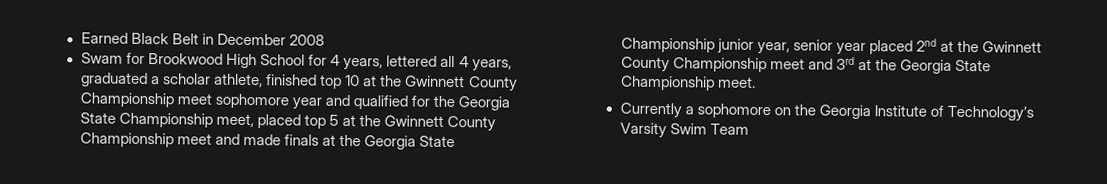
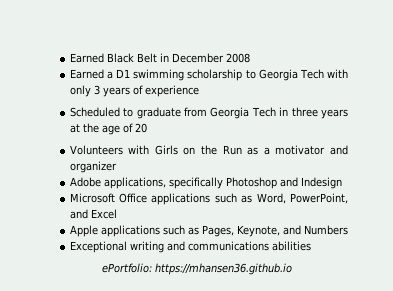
[80,52,512,72] [80,72,518,92] [79,92,511,111] [79,112,497,132] [79,132,456,150] [620,37,1043,56] [620,56,992,74] [620,75,757,91] [619,102,1035,122] [619,122,750,139] Swam for Brookwood High School for 4 years, lettered all 4 years, graduated a scholar athlete, finished top 10 at the Gwinnett County Championship meet sophomore year and qualified for the Georgia State Championship meet, placed top 5 at the Gwinnett County Championship meet and made finals at the Georgia State Championship junior year, senior year placed 2nd at the Gwinnett County Championship meet and 3rd at the Georgia State Championship meet. // Currently a sophomore on the Georgia Institute of Technology’s Varsity Swim Team -> [69,69,348,81] [69,85,199,97] [69,107,348,119] [69,123,147,135] [69,145,349,155] [69,161,117,173] [69,177,342,189] [69,193,348,205] [69,209,117,219] [69,225,348,237] [69,241,311,253] [101,263,292,275] Earned a D1 swimming scholarship to Georgia Tech with only 3 years of experience // Scheduled to graduate from Georgia Tech in three years at the age of 20 // Volunteers with Girls on the Run as a motivator and organizer // Adobe applications, specifically Photoshop and Indesign // Microsoft Office applications such as Word, PowerPoint, and Excel // Apple applications such as Pages, Keynote, and Numbers // Exceptional writing and communications abilities // ePortfolio: https://mhansen36.github.io

